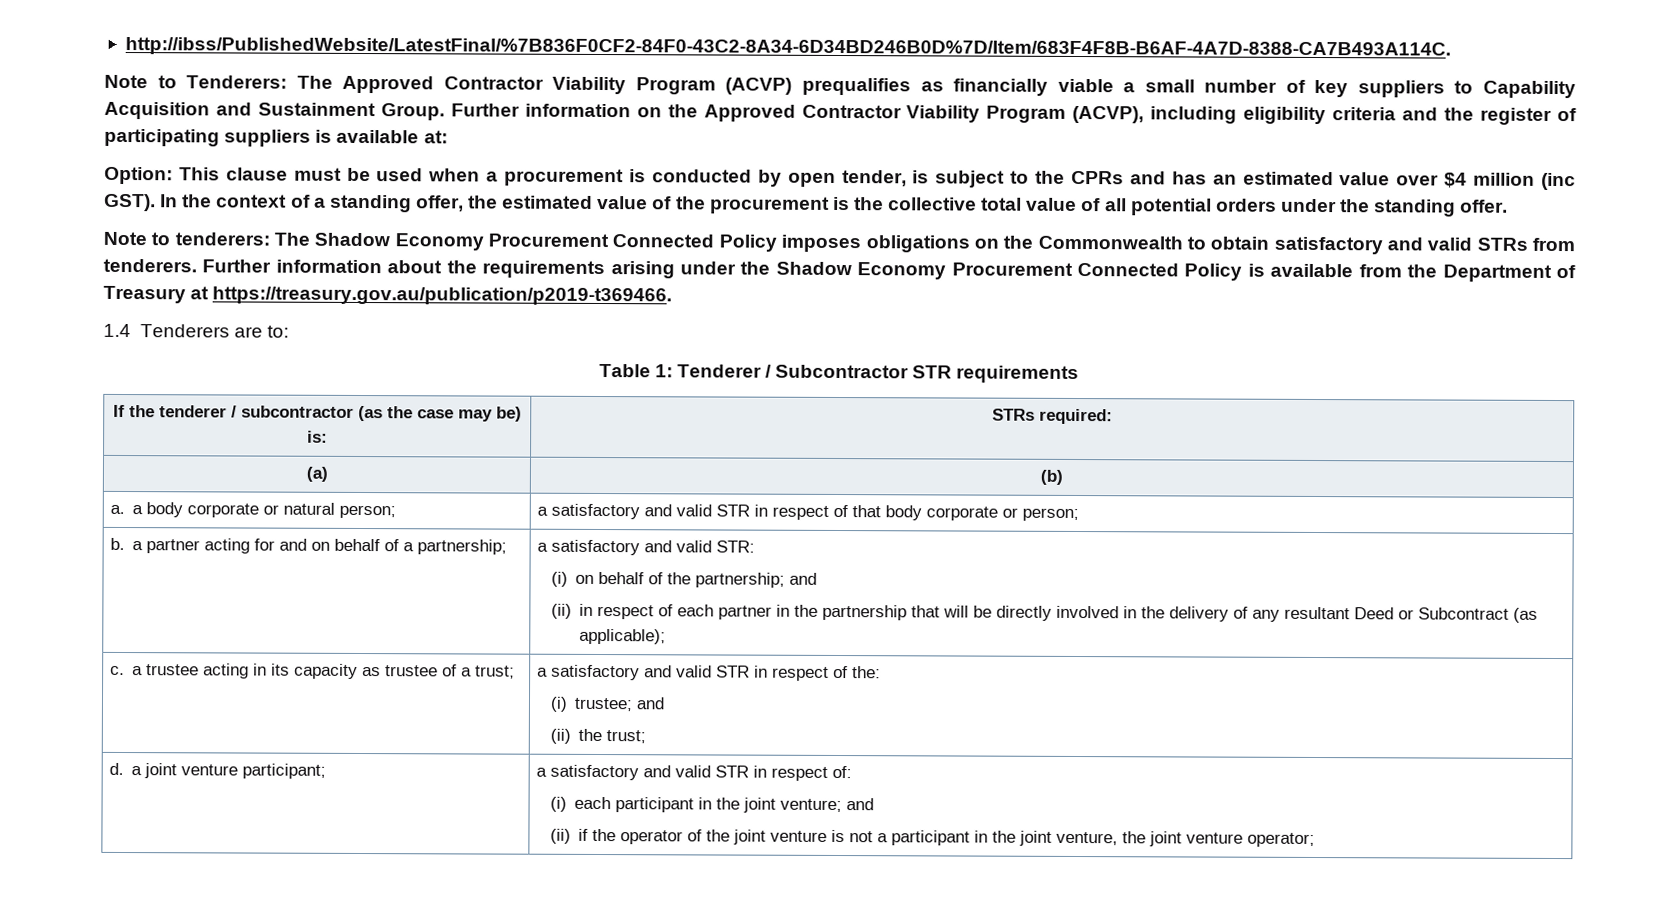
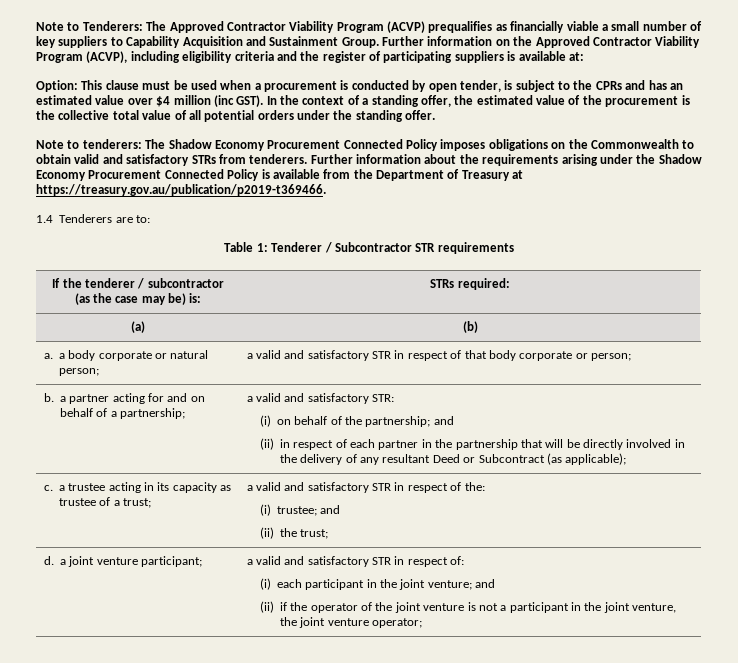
[124,37,1451,60] http://ibss/PublishedWebsite/LatestFinal/%7B836F0CF2-84F0-43C2-8A34-6D34BD246B0D%7D/Item/683F4F8B-B6AF-4A7D-8388-CA7B493A114C. // -> (36, 26) none
[1273,236,1473,255] satisfactory and valid -> [74,154,190,166] valid and satisfactory
[550,503,712,520] satisfactory and valid -> [255,350,369,361] valid and satisfactory
[550,539,712,556] satisfactory and valid -> [255,393,369,404] valid and satisfactory
[550,664,712,681] satisfactory and valid -> [255,482,369,493] valid and satisfactory
[549,764,711,781] satisfactory and valid -> [255,556,369,567] valid and satisfactory

